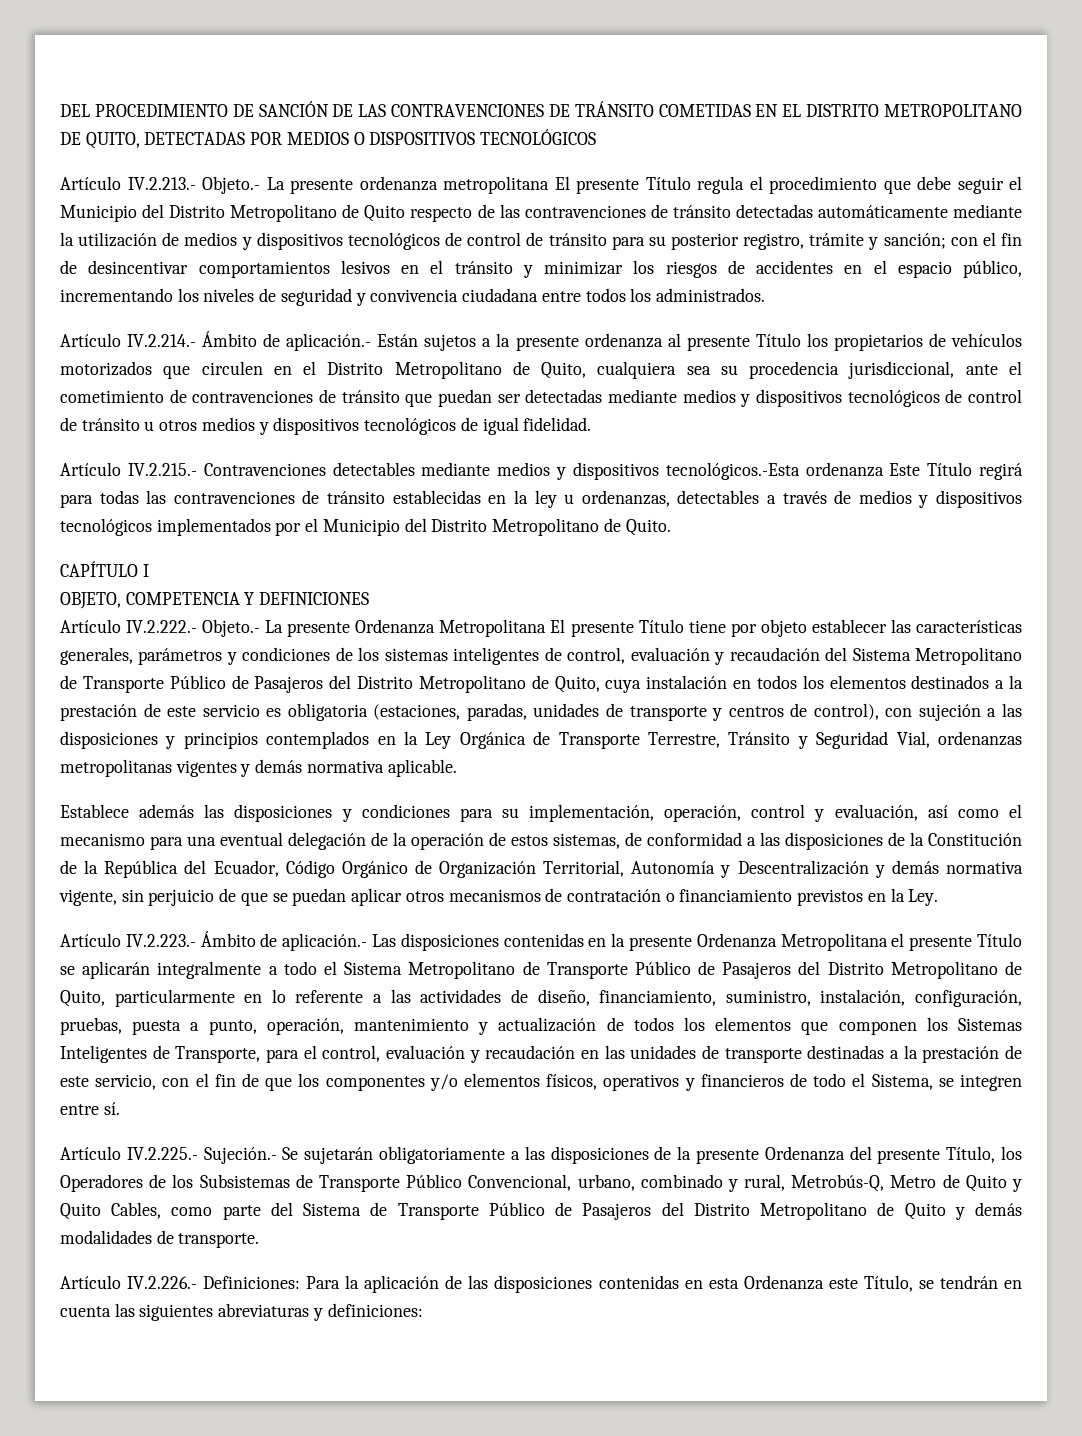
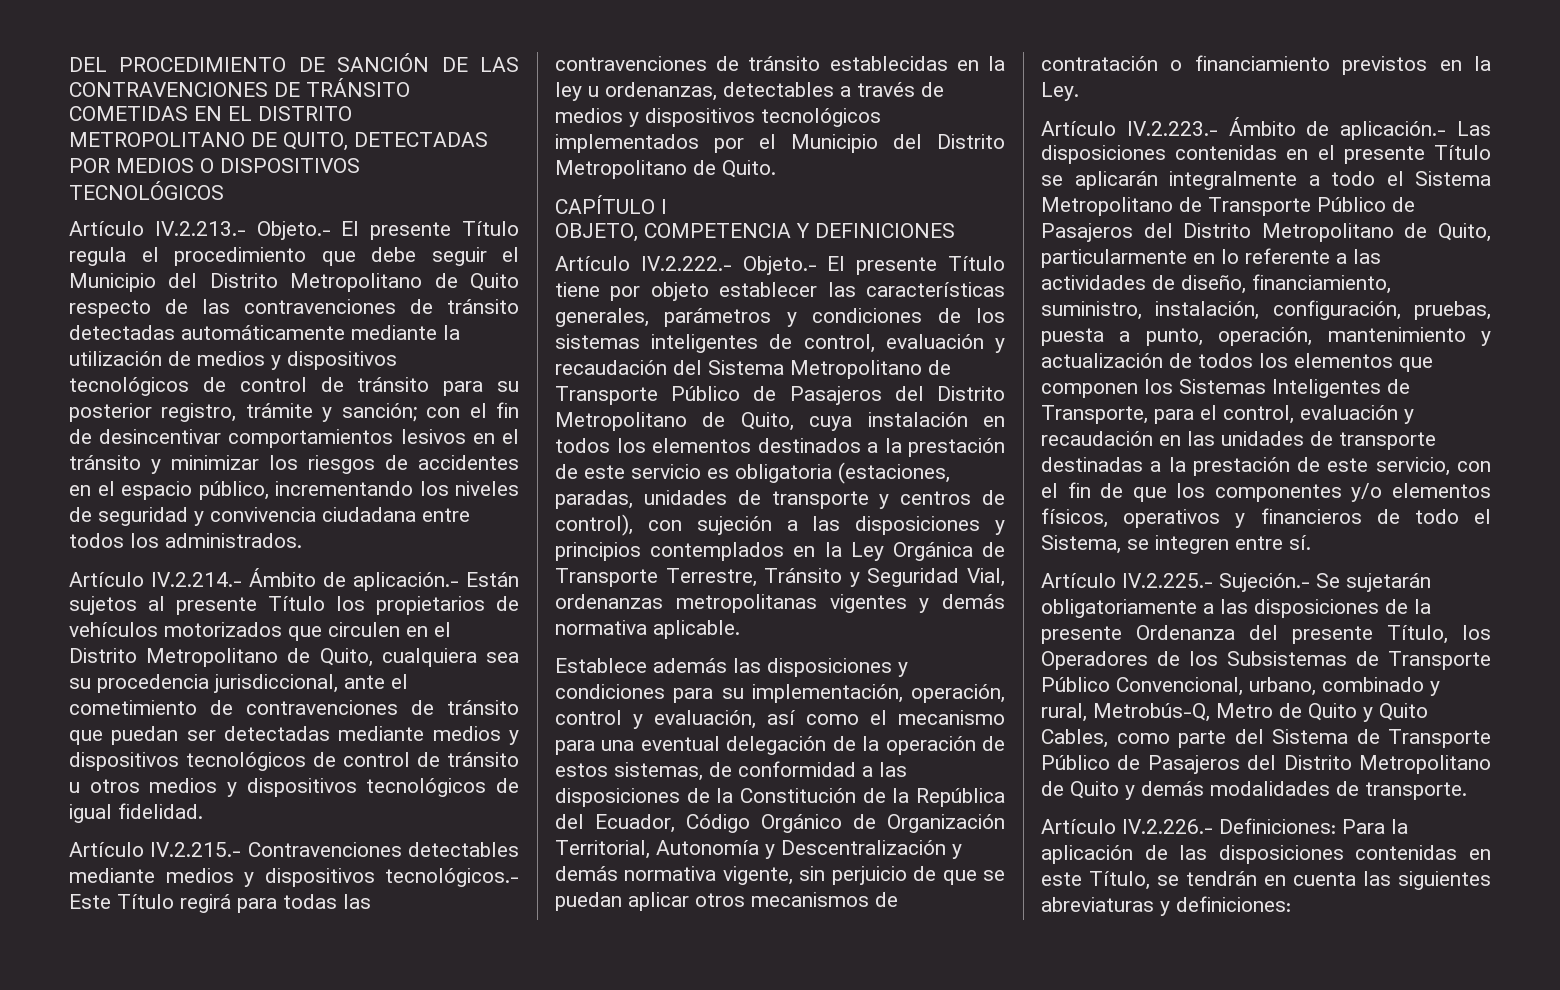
[266,176,549,194] La presente ordenanza metropolitana -> (331, 230) none
[482,333,663,351] a la presente ordenanza -> (137, 605) none
[665,462,884,480] tecnológicos.-Esta ordenanza -> [385,868,519,887] tecnológicos.-
[265,619,547,637] La presente Ordenanza Metropolitana -> (817, 265) none
[611,933,888,951] la presente Ordenanza Metropolitana -> (1309, 154) none
[708,1275,824,1290] esta Ordenanza -> (1491, 854) none

